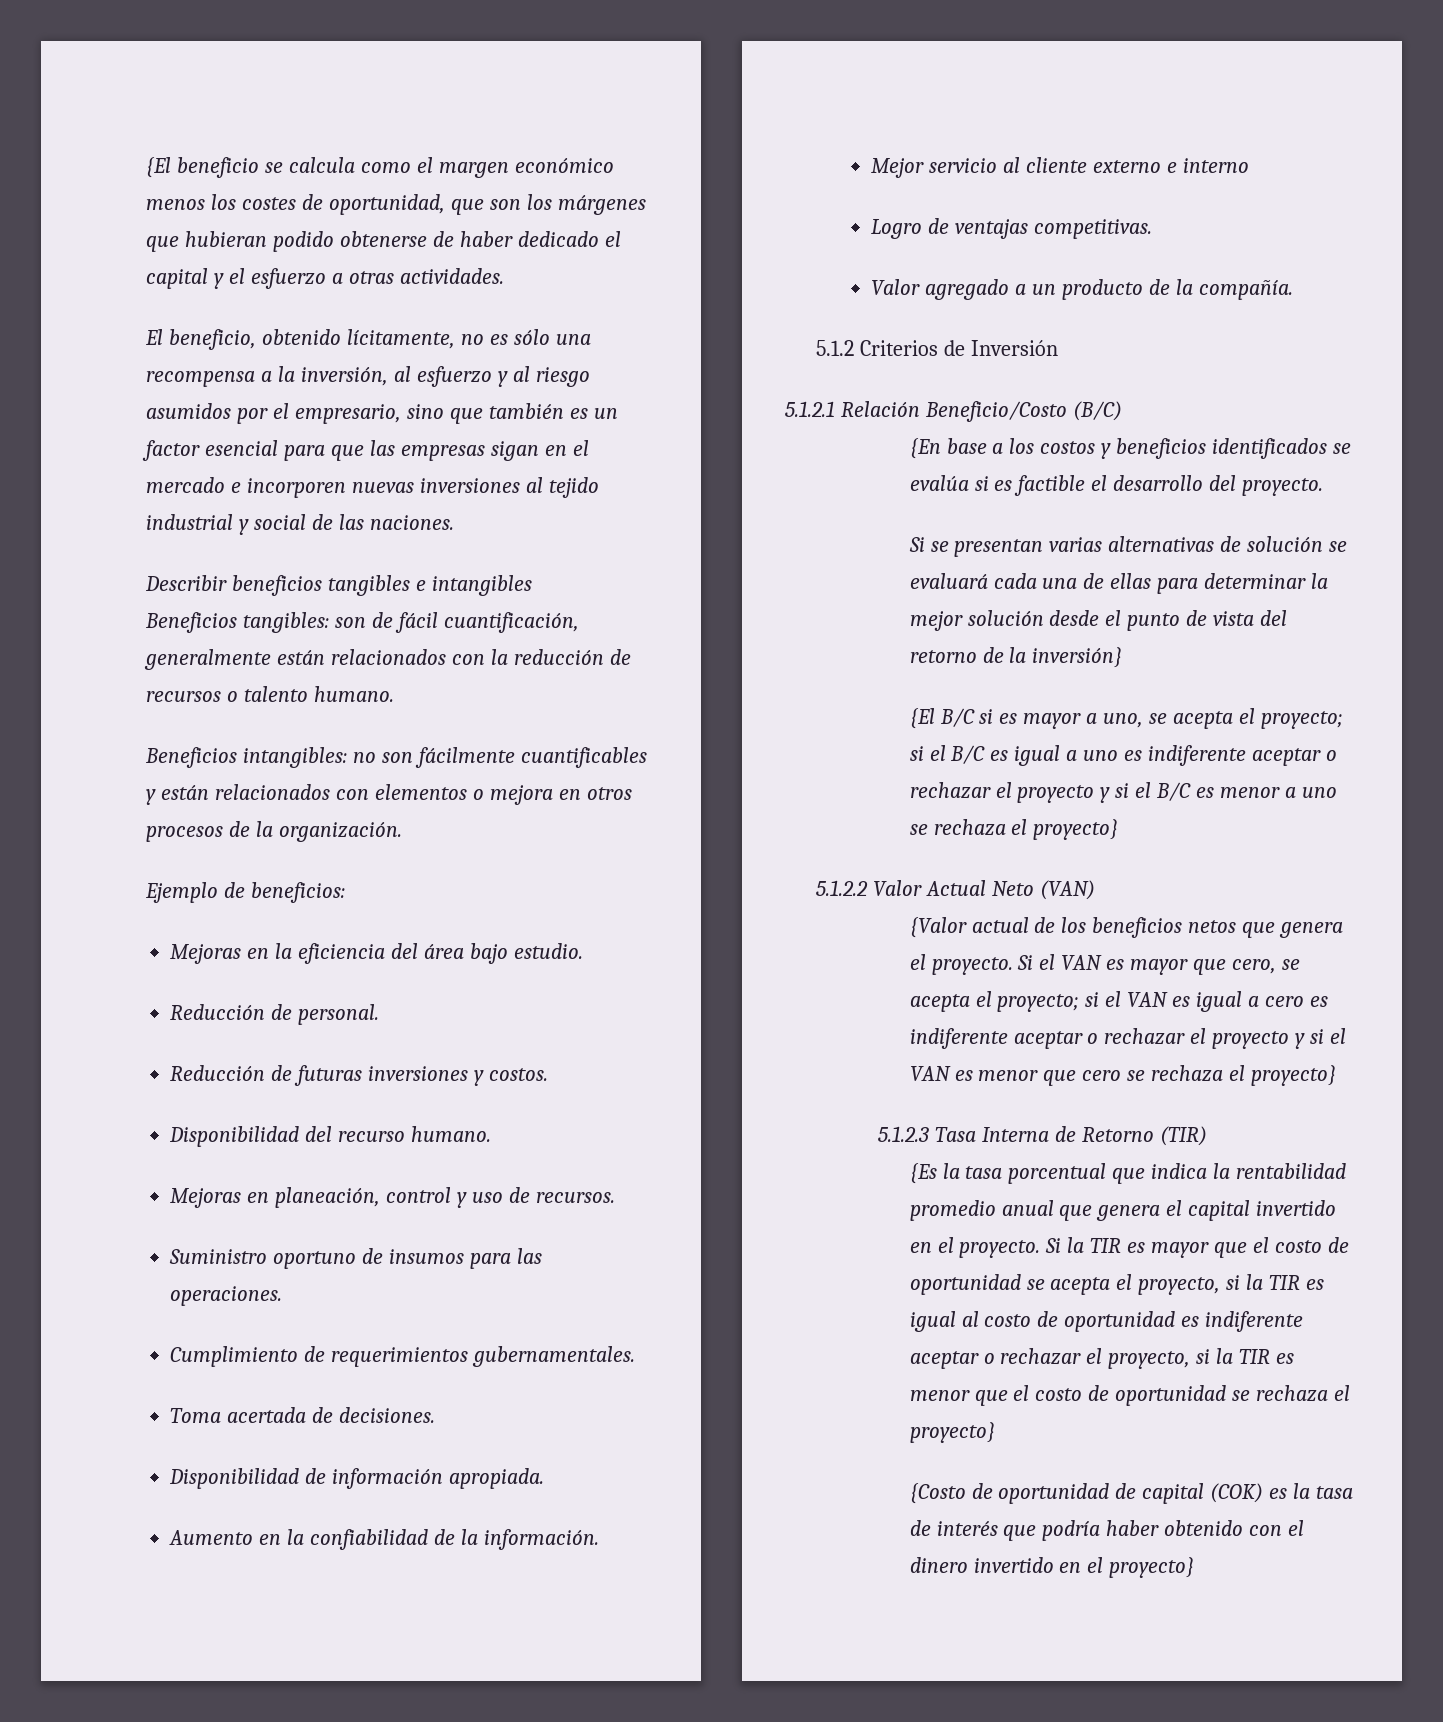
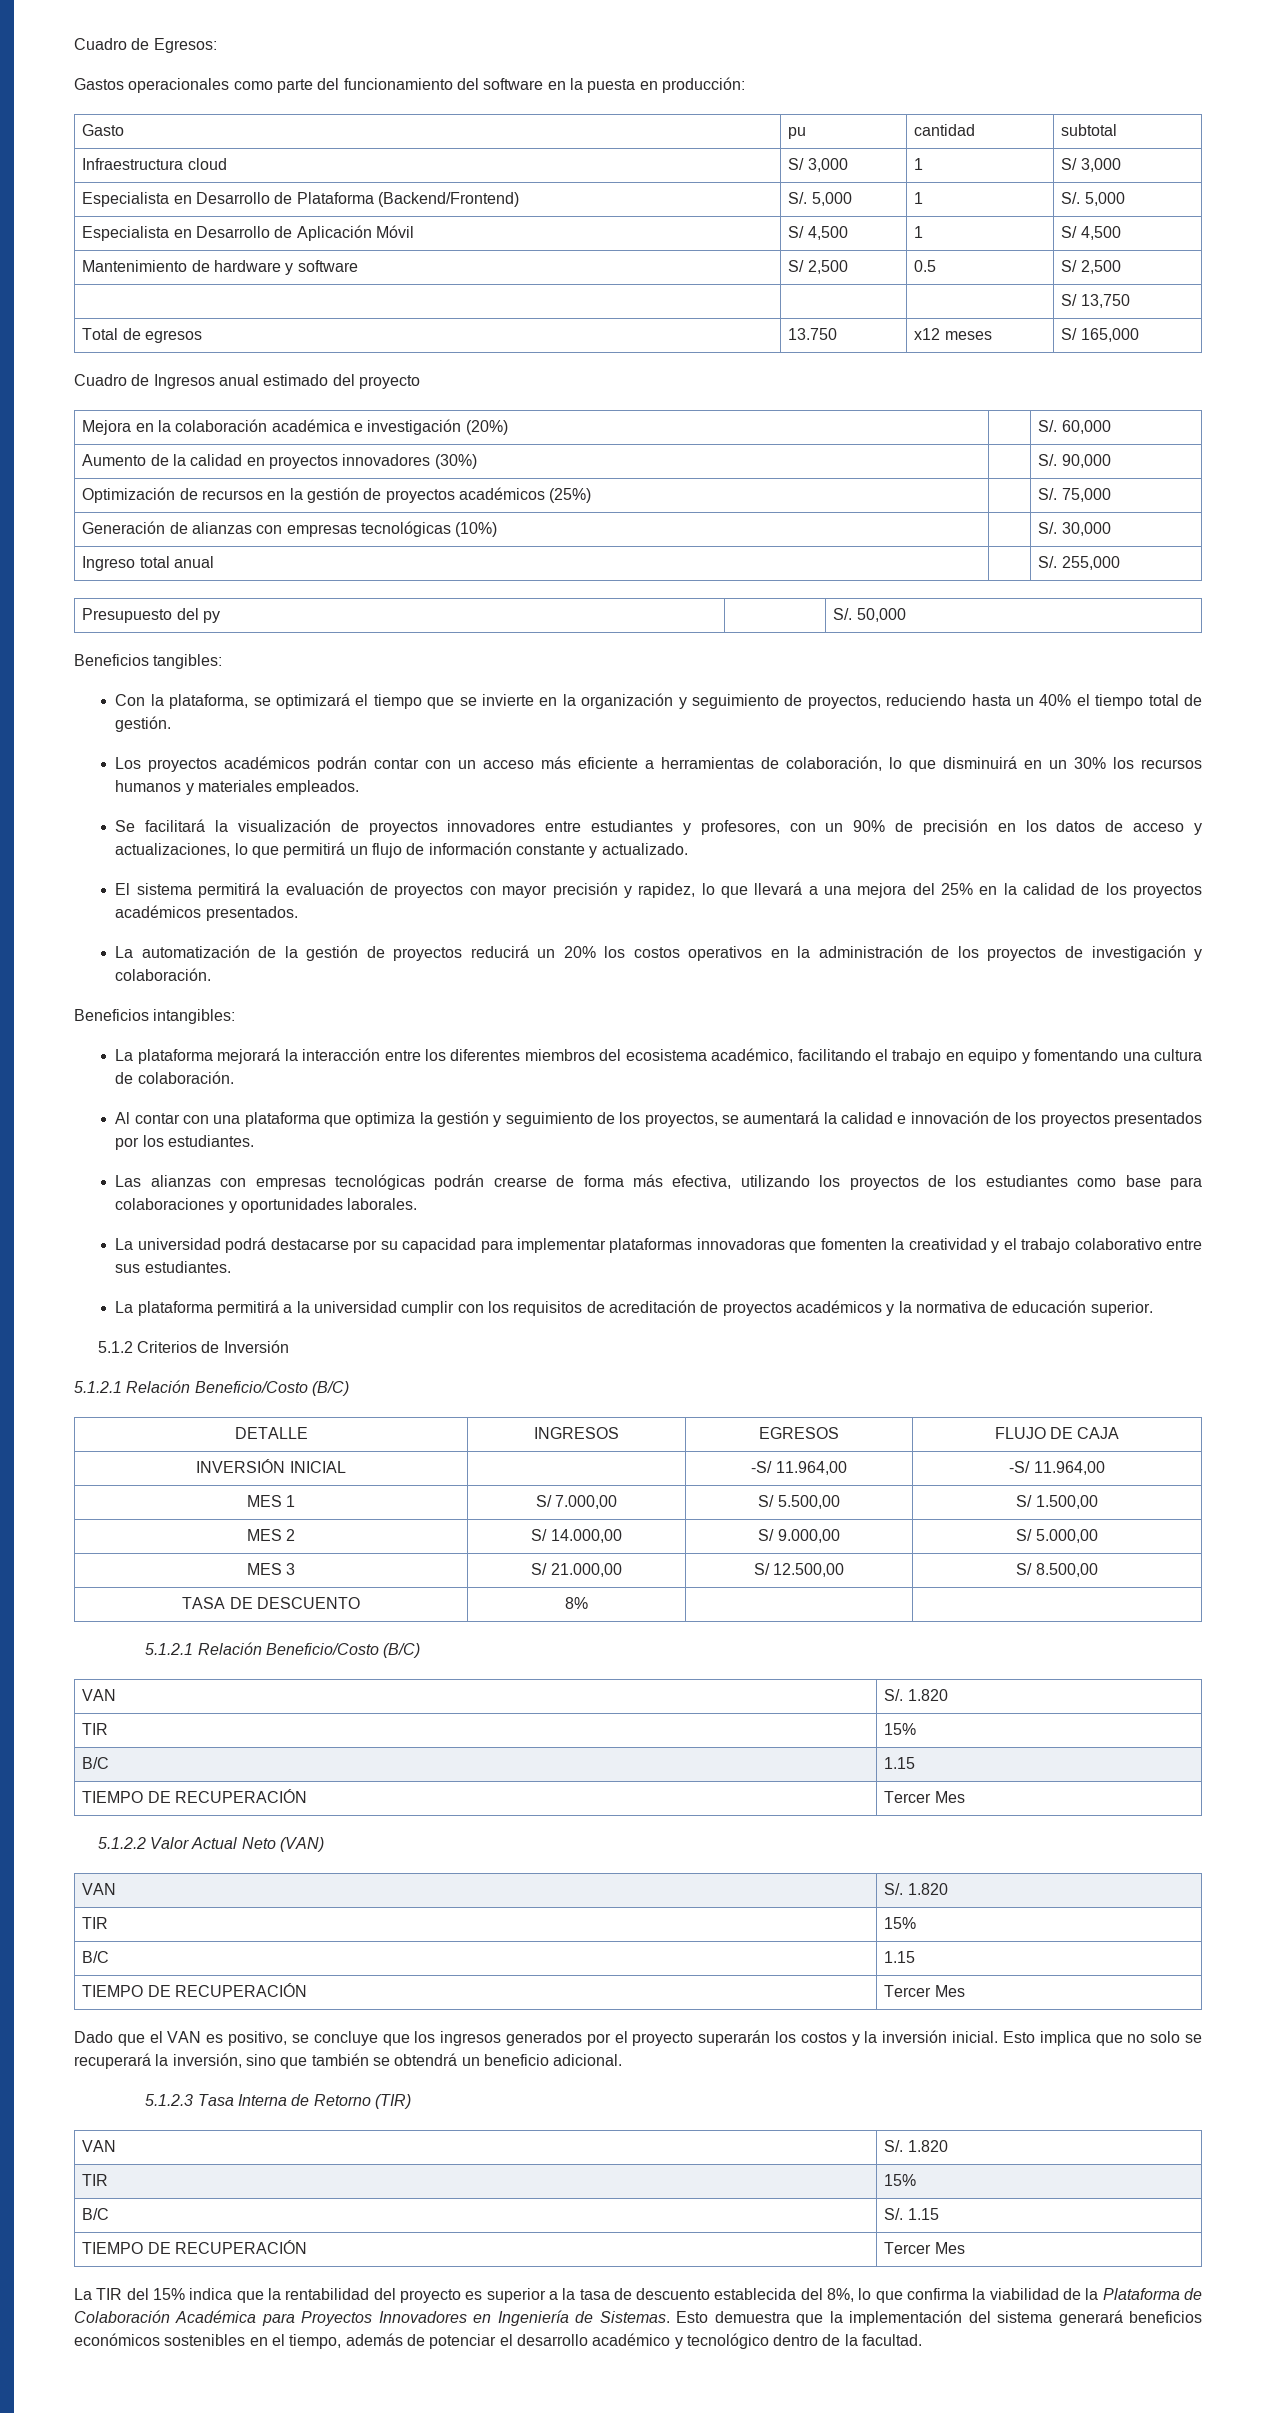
[146,157,614,178] [146,194,646,215] [146,231,621,252] [146,268,504,289] [145,329,591,350] [146,366,590,387] [146,403,618,424] [142,440,589,461] [146,477,599,498] [146,514,454,535] [145,575,533,596] [145,612,579,633] [144,649,631,670] [146,686,395,702] [145,747,647,768] [146,784,632,805] [146,821,403,842] [145,882,346,903] [170,943,584,964] [170,1004,380,1025] [170,1065,549,1086] [169,1126,492,1147] [170,1187,616,1208] [169,1248,543,1269] [170,1286,283,1306] [170,1346,636,1367] [170,1407,436,1423] [169,1468,545,1489] [169,1529,600,1550] [871,157,1250,178] [871,218,1153,239] [871,279,1294,300] {El beneficio se calcula como el margen económico menos los costes de oportunidad, que son los márgenes que hubieran podido obtenerse de haber dedicado el capital y el esfuerzo a otras actividades. // El beneficio, obtenido lícitamente, no es sólo una recompensa a la inversión, al esfuerzo y al riesgo asumidos por el empresario, sino que también es un factor esencial para que las empresas sigan en el mercado e incorporen nuevas inversiones al tejido industrial y social de las naciones. // Describir beneficios tangibles e intangibles // Beneficios tangibles: son de fácil cuantificación, generalmente están relacionados con la reducción de recursos o talento humano. // Beneficios intangibles: no son fácilmente cuantificables y están relacionados con elementos o mejora en otros procesos de la organización. // Ejemplo de beneficios: // Mejoras en la eficiencia del área bajo estudio. // Reducción de personal. // Reducción de futuras inversiones y costos. // Disponibilidad del recurso humano. // Mejoras en planeación, control y uso de recursos. // Suministro oportuno de insumos para las operaciones. // Cumplimiento de requerimientos gubernamentales. // Toma acertada de decisiones. // Disponibilidad de información apropiada. // Aumento en la confiabilidad de la información. // Mejor servicio al cliente externo e interno // Logro de ventajas competitivas. // Valor agregado a un producto de la compañía. -> [74,38,217,53] [74,77,745,93] [82,124,125,136] [788,127,807,139] [914,124,976,136] [1061,124,1118,136] [82,158,227,170] [788,158,848,172] [914,158,924,170] [1061,158,1121,172] [82,192,519,207] [788,192,852,206] [914,192,924,204] [1061,192,1125,206] [82,225,414,241] [788,226,848,240] [914,226,924,238] [1061,226,1121,240] [82,260,358,275] [788,260,848,274] [914,260,937,272] [1061,260,1121,274] [1061,294,1130,308] [82,328,202,343] [788,328,838,340] [914,328,992,340] [1061,328,1139,342] [74,374,420,389] [82,419,508,435] [1038,420,1111,434] [82,454,477,469] [1038,454,1111,468] [82,487,592,503] [1038,488,1111,502] [82,521,498,537] [1038,522,1111,536] [82,556,214,571] [1038,556,1120,570] [82,608,220,623] [833,608,906,622] [74,654,223,669] [115,693,1202,709] [115,716,172,732] [115,756,1202,772] [115,780,360,795] [115,819,1203,835] [115,842,688,858] [115,882,1203,898] [115,905,298,921] [115,945,1202,961] [115,968,212,981] [74,1009,236,1024] [115,1048,1203,1064] [115,1071,234,1084] [115,1111,1203,1127] [115,1135,255,1150] [115,1174,1203,1190] [115,1198,418,1213] [115,1237,1202,1253] [115,1261,231,1273] [115,1300,1153,1316] Cuadro de Egresos: // Gastos operacionales como parte del funcionamiento del software en la puesta en producción: // Gasto | pu | cantidad | subtotal // Infraestructura cloud | S/ 3,000 | 1 | S/ 3,000 // Especialista en Desarrollo de Plataforma (Backend/Frontend) | S/. 5,000 | 1 | S/. 5,000 // Especialista en Desarrollo de Aplicación Móvil | S/ 4,500 | 1 | S/ 4,500 // Mantenimiento de hardware y software | S/ 2,500 | 0.5 | S/ 2,500 // | | | S/ 13,750 // Total de egresos | 13.750 | x12 meses | S/ 165,000 // Cuadro de Ingresos anual estimado del proyecto // Mejora en la colaboración académica e investigación (20%) | | S/. 60,000 // Aumento de la calidad en proyectos innovadores (30%) | | S/. 90,000 // Optimización de recursos en la gestión de proyectos académicos (25%) | | S/. 75,000 // Generación de alianzas con empresas tecnológicas (10%) | | S/. 30,000 // Ingreso total anual | | S/. 255,000 // Presupuesto del py | | S/. 50,000 // Beneficios tangibles: // Con la plataforma, se optimizará el tiempo que se invierte en la organización y seguimiento de proyectos, reduciendo hasta un 40% el tiempo total de gestión. // Los proyectos académicos podrán contar con un acceso más eficiente a herramientas de colaboración, lo que disminuirá en un 30% los recursos humanos y materiales empleados. // Se facilitará la visualización de proyectos innovadores entre estudiantes y profesores, con un 90% de precisión en los datos de acceso y actualizaciones, lo que permitirá un flujo de información constante y actualizado. // El sistema permitirá la evaluación de proyectos con mayor precisión y rapidez, lo que llevará a una mejora del 25% en la calidad de los proyectos académicos presentados. // La automatización de la gestión de proyectos reducirá un 20% los costos operativos en la administración de los proyectos de investigación y colaboración. // Beneficios intangibles: // La plataforma mejorará la interacción entre los diferentes miembros del ecosistema académico, facilitando el trabajo en equipo y fomentando una cultura de colaboración. // Al contar con una plataforma que optimiza la gestión y seguimiento de los proyectos, se aumentará la calidad e innovación de los proyectos presentados por los estudiantes. // Las alianzas con empresas tecnológicas podrán crearse de forma más efectiva, utilizando los proyectos de los estudiantes como base para colaboraciones y oportunidades laborales. // La universidad podrá destacarse por su capacidad para implementar plataformas innovadoras que fomenten la creatividad y el trabajo colaborativo entre sus estudiantes. // La plataforma permitirá a la universidad cumplir con los requisitos de acreditación de proyectos académicos y la normativa de educación superior.
[909,438,1352,459] [909,475,1324,496] [908,536,1348,557] [909,573,1329,594] [909,610,1288,631] [909,647,1123,668] [909,708,1343,729] [909,745,1337,766] [909,782,1337,803] [909,819,1119,840] // {En base a los costos y beneficios identificados se evalúa si es factible el desarrollo del proyecto. // Si se presentan varias alternativas de solución se evaluará cada una de ellas para determinar la mejor solución desde el punto de vista del retorno de la inversión} // {El B/C si es mayor a uno, se acepta el proyecto; si el B/C es igual a uno es indiferente aceptar o rechazar el proyecto y si el B/C es menor a uno se rechaza el proyecto} -> [234,1427,308,1439] [534,1427,619,1439] [759,1427,839,1439] [994,1427,1120,1439] [196,1459,346,1473] [751,1461,847,1475] [1009,1461,1105,1475] [246,1495,296,1507] [535,1495,618,1509] [758,1495,840,1509] [1016,1495,1098,1509] [246,1529,296,1541] [531,1529,622,1543] [758,1529,840,1543] [1016,1529,1098,1543] [246,1563,296,1575] [531,1563,622,1577] [753,1563,845,1577] [1016,1563,1098,1577] [182,1597,360,1609] [565,1597,588,1609] [145,1642,421,1658] [82,1689,117,1701] [884,1689,948,1701] [82,1723,109,1735] [884,1723,917,1735] [82,1757,110,1769] [884,1757,916,1769] [82,1789,307,1803] [884,1791,965,1803] // DETALLE | INGRESOS | EGRESOS | FLUJO DE CAJA // INVERSIÓN INICIAL | | -S/ 11.964,00 | -S/ 11.964,00 // MES 1 | S/ 7.000,00 | S/ 5.500,00 | S/ 1.500,00 // MES 2 | S/ 14.000,00 | S/ 9.000,00 | S/ 5.000,00 // MES 3 | S/ 21.000,00 | S/ 12.500,00 | S/ 8.500,00 // TASA DE DESCUENTO | 8% | | // 5.1.2.1 Relación Beneficio/Costo (B/C) // VAN | S/. 1.820 // TIR | 15% // B/C | 1.15 // TIEMPO DE RECUPERACIÓN | Tercer Mes
[909,917,1344,938] [909,954,1301,975] [909,991,1328,1012] [909,1028,1347,1049] [909,1065,1337,1086] // {Valor actual de los beneficios netos que genera el proyecto. Si el VAN es mayor que cero, se acepta el proyecto; si el VAN es igual a cero es indiferente aceptar o rechazar el proyecto y si el VAN es menor que cero se rechaza el proyecto} -> [82,1883,117,1895] [884,1883,948,1895] [82,1917,109,1929] [884,1917,917,1929] [82,1951,110,1963] [884,1951,916,1963] [82,1983,307,1997] [884,1985,965,1997] [74,2030,1202,2046] [74,2053,623,2069] // VAN | S/. 1.820 // TIR | 15% // B/C | 1.15 // TIEMPO DE RECUPERACIÓN | Tercer Mes // Dado que el VAN es positivo, se concluye que los ingresos generados por el proyecto superarán los costos y la inversión inicial. Esto implica que no solo se recuperará la inversión, sino que también se obtendrá un beneficio adicional.
[909,1163,1347,1184] [909,1200,1337,1221] [909,1237,1349,1258] [909,1274,1325,1295] [909,1311,1304,1332] [909,1348,1295,1369] [909,1385,1351,1406] [909,1422,995,1443] [909,1483,1354,1504] [909,1520,1305,1541] [909,1557,1195,1578] // {Es la tasa porcentual que indica la rentabilidad promedio anual que genera el capital invertido en el proyecto. Si la TIR es mayor que el costo de oportunidad se acepta el proyecto, si la TIR es igual al costo de oportunidad es indiferente aceptar o rechazar el proyecto, si la TIR es menor que el costo de oportunidad se rechaza el proyecto} // {Costo de oportunidad de capital (COK) es la tasa de interés que podría haber obtenido con el dinero invertido en el proyecto} -> [82,2140,117,2152] [884,2140,948,2152] [82,2174,109,2186] [884,2174,917,2186] [82,2208,110,2220] [884,2208,939,2220] [82,2240,307,2254] [884,2242,965,2254] [74,2288,1202,2303] [74,2310,1202,2326] [74,2333,923,2349] // VAN | S/. 1.820 // TIR | 15% // B/C | S/. 1.15 // TIEMPO DE RECUPERACIÓN | Tercer Mes // La TIR del 15% indica que la rentabilidad del proyecto es superior a la tasa de descuento establecida del 8%, lo que confirma la viabilidad de la Plataforma de Colaboración Académica para Proyectos Innovadores en Ingeniería de Sistemas. Esto demuestra que la implementación del sistema generará beneficios económicos sostenibles en el tiempo, además de potenciar el desarrollo académico y tecnológico dentro de la facultad.

